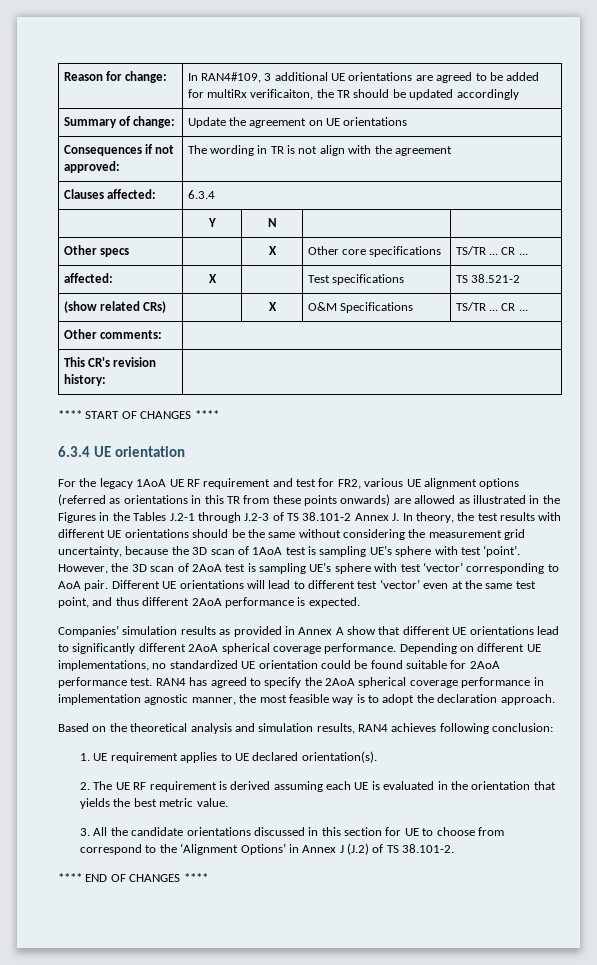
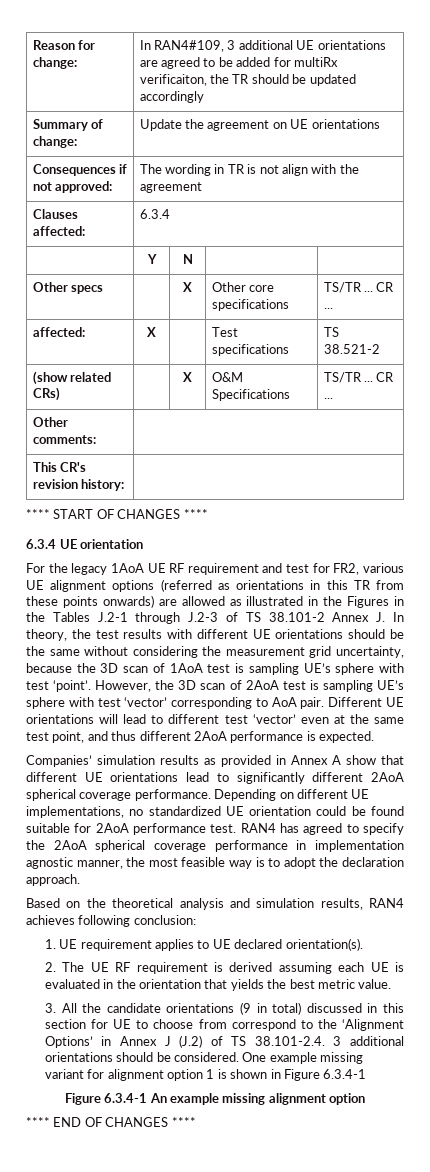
(251, 831) none -> [239,1002,302,1015] (9 in total)
[402,844,455,853] 38.101-2. -> [254,1036,404,1046] [44,1052,364,1064] [44,1069,367,1081] [64,1093,366,1105] 38.101-2.4. 3 additional orientations should be considered. One example missing variant for alignment option 1 is shown in Figure 6.3.4-1 // Figure 6.3.4-1 An example missing alignment option

